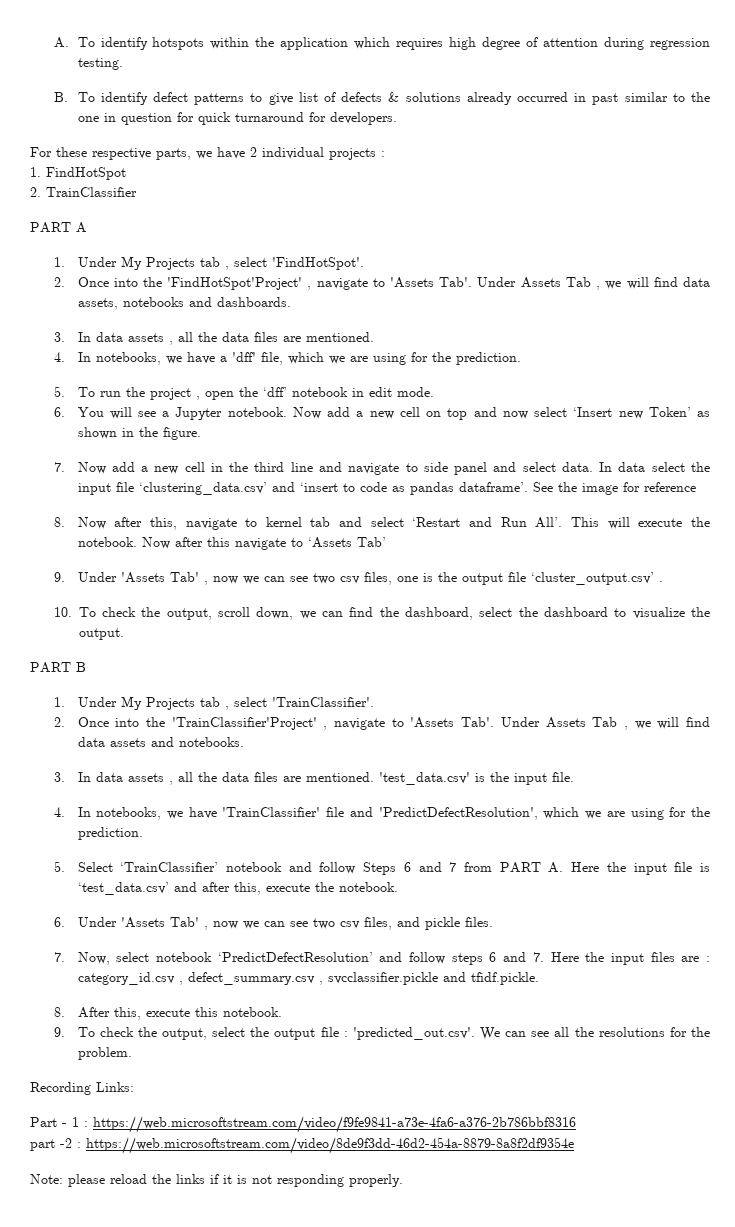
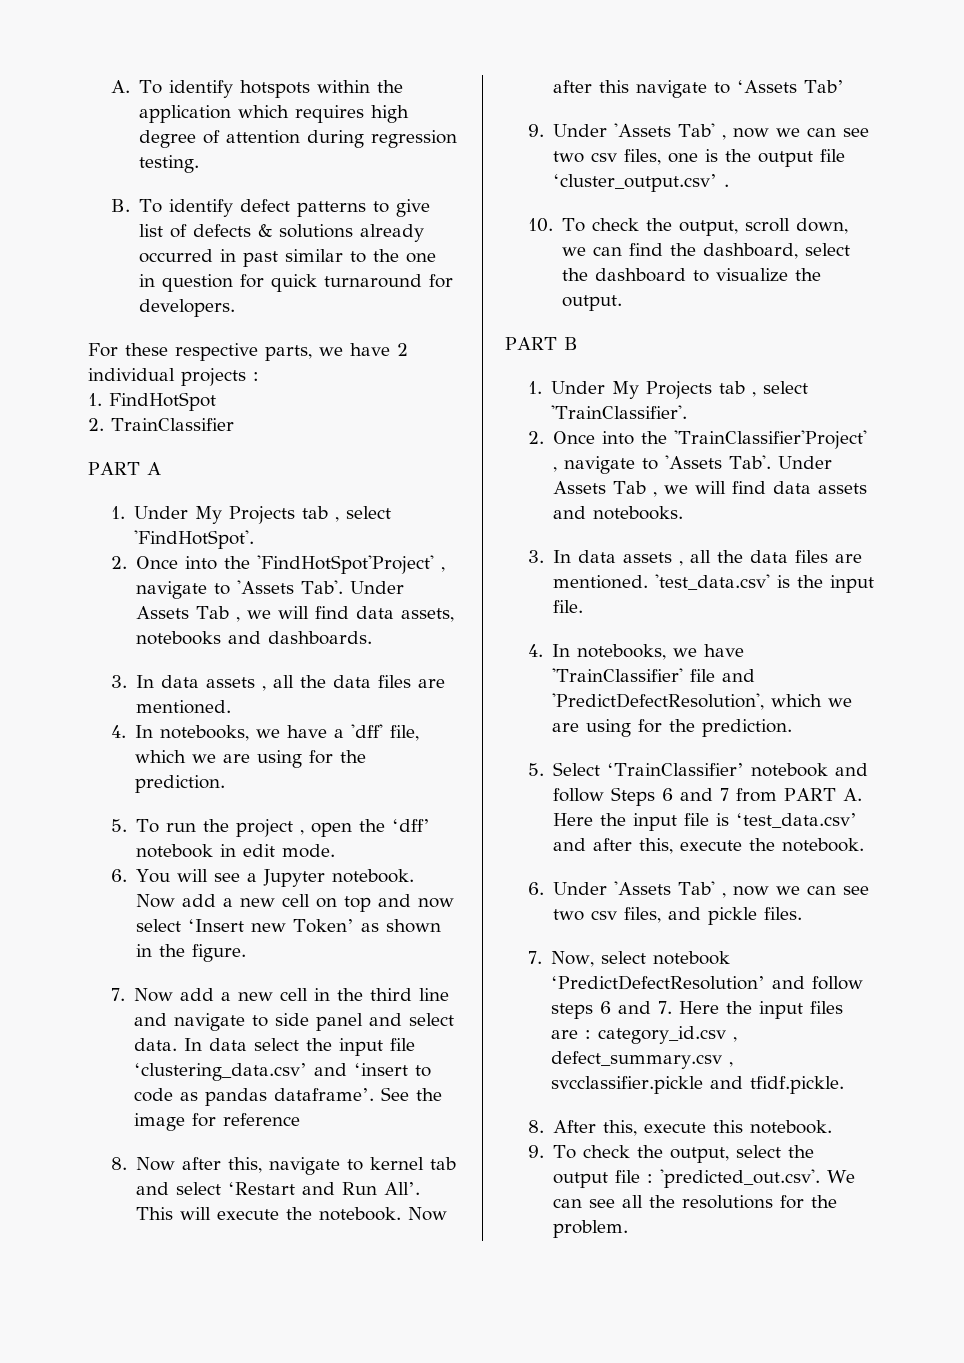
[30,1082,134,1095] [30,1116,576,1133] [30,1137,574,1154] [30,1174,403,1187] // Recording Links: // Part - 1 : https://web.microsoftstream.com/video/f9fe9841-a73e-4fa6-a376-2b786bbf8316 // part -2 : https://web.microsoftstream.com/video/8de9f3dd-46d2-454a-8879-8a8f2df9354e // Note: please reload the links if it is not responding properly. -> (629, 1229) none

